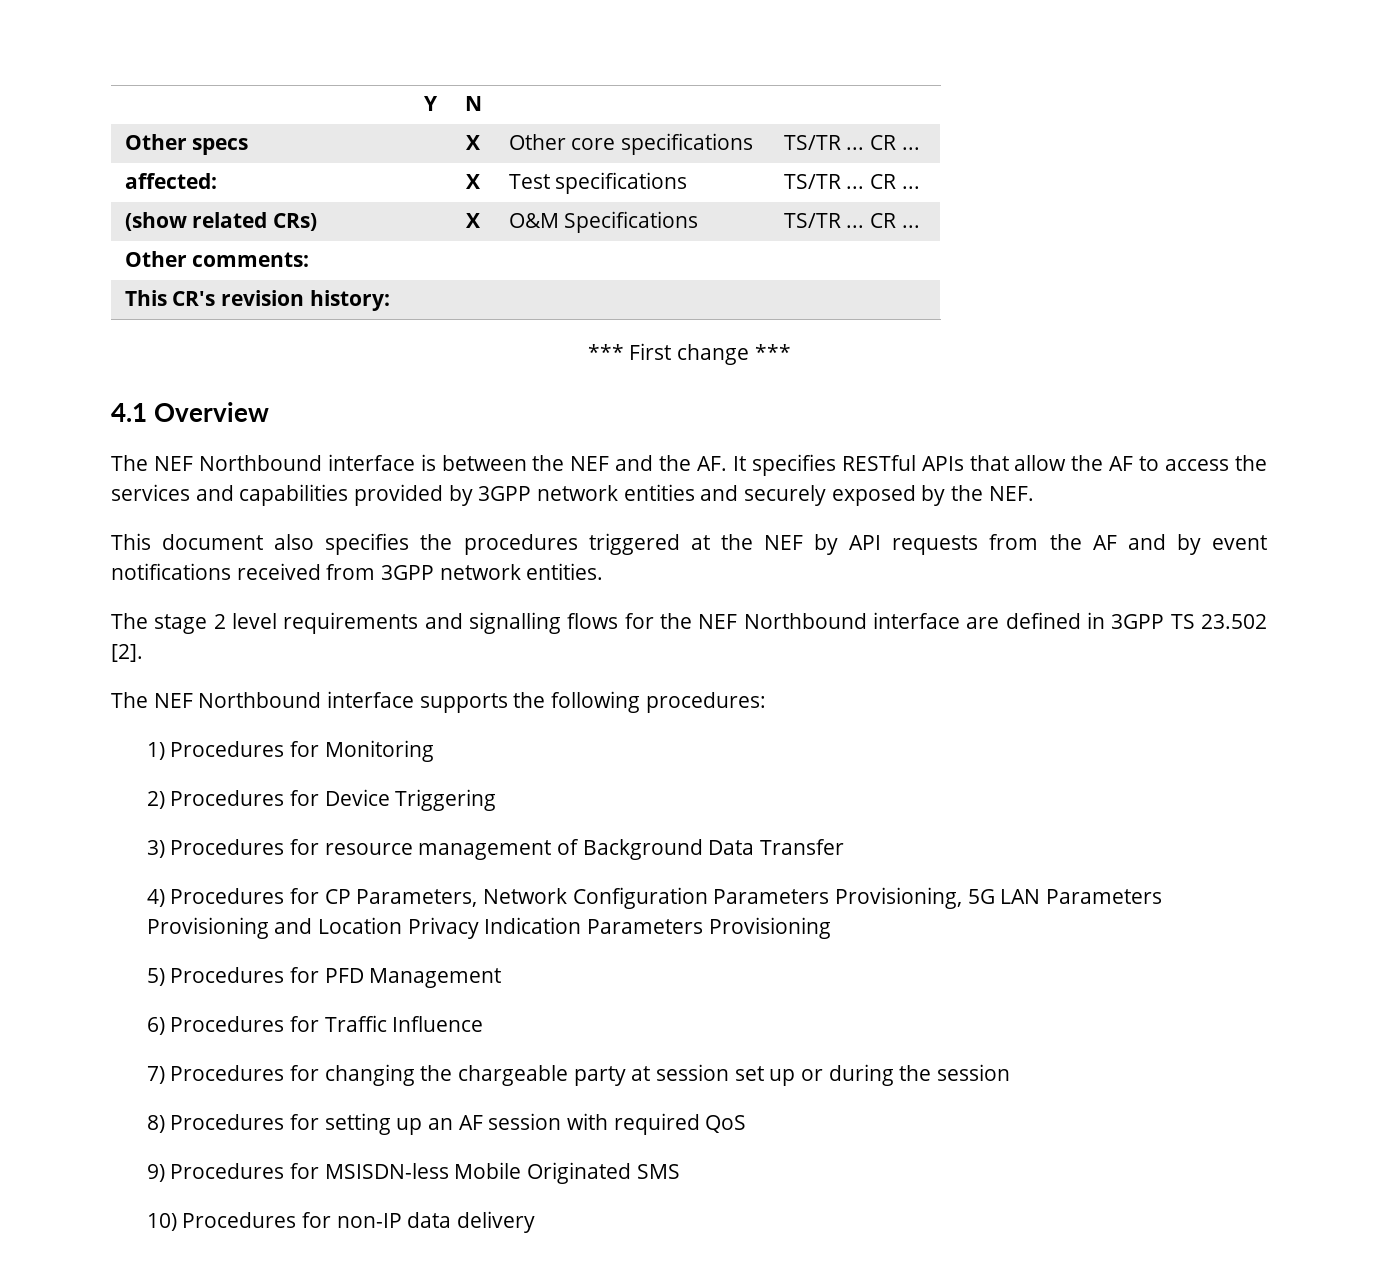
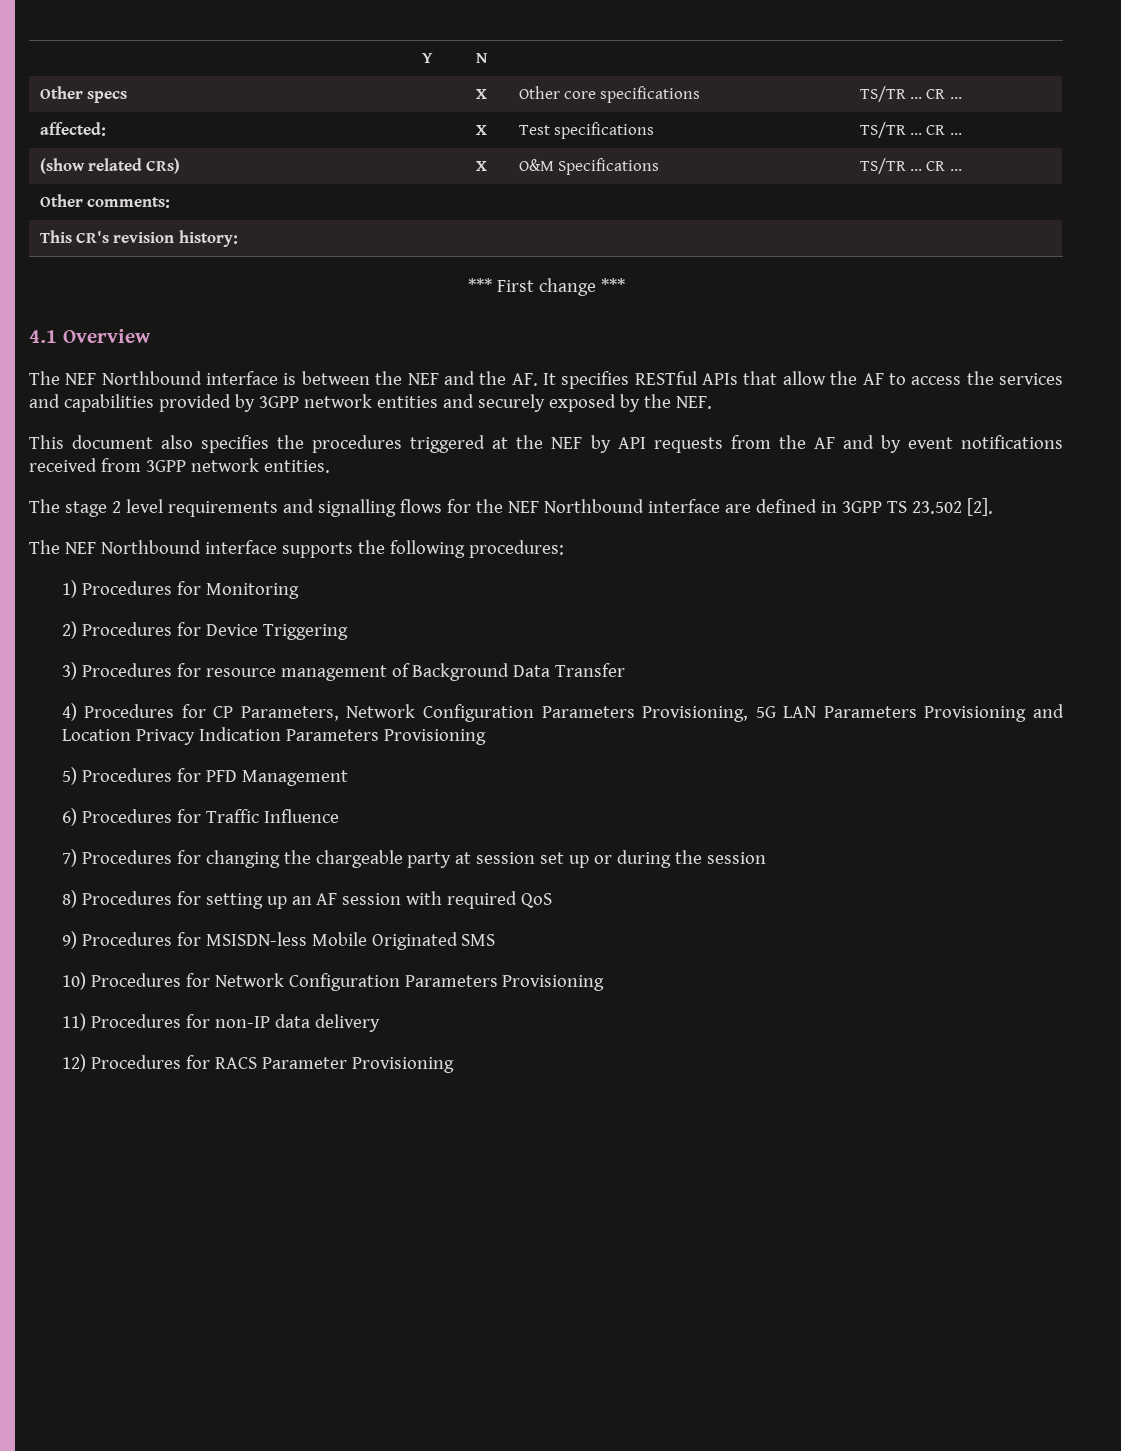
[336,1211,535,1233] non-IP data delivery -> [214,973,605,991] [61,1013,380,1032] [61,1054,454,1073] Network Configuration Parameters Provisioning // 11) Procedures for non-IP data delivery // 12) Procedures for RACS Parameter Provisioning

